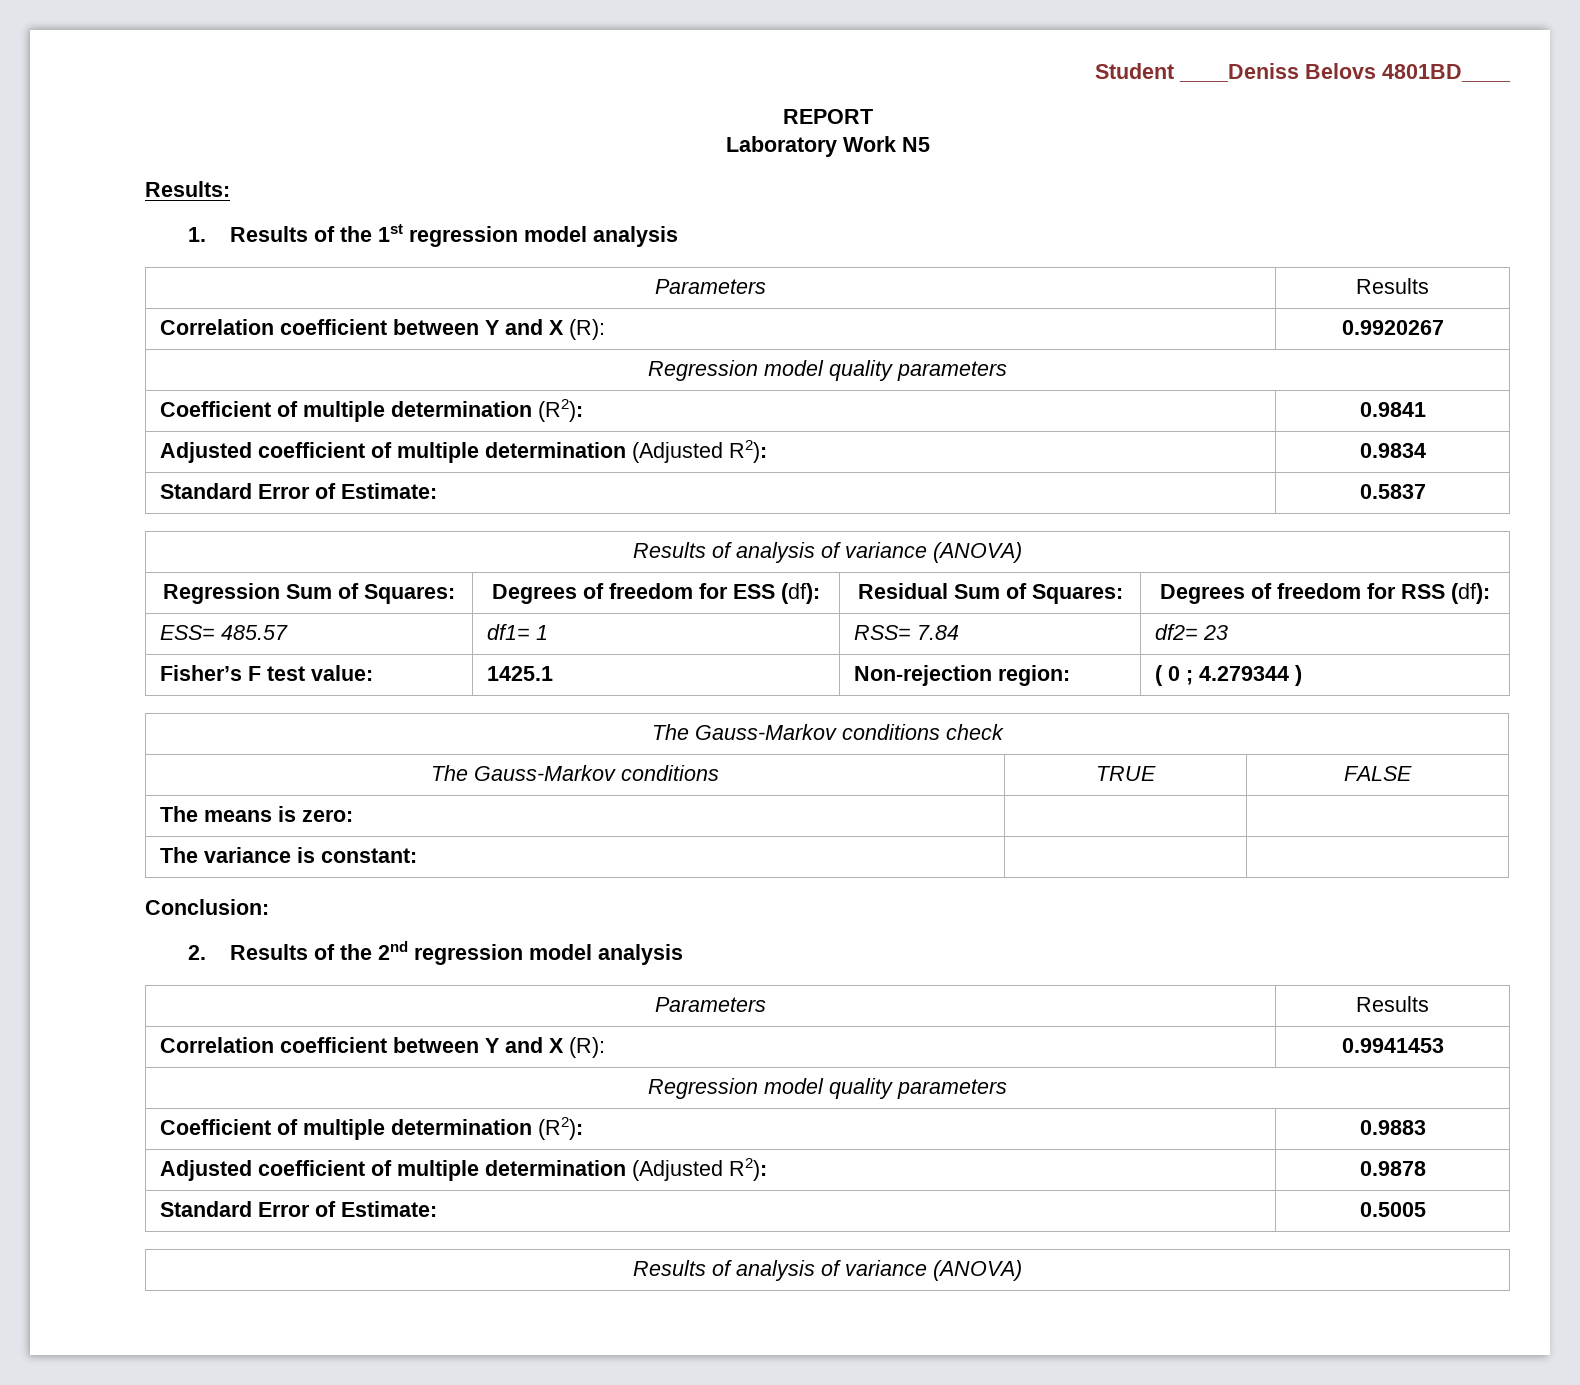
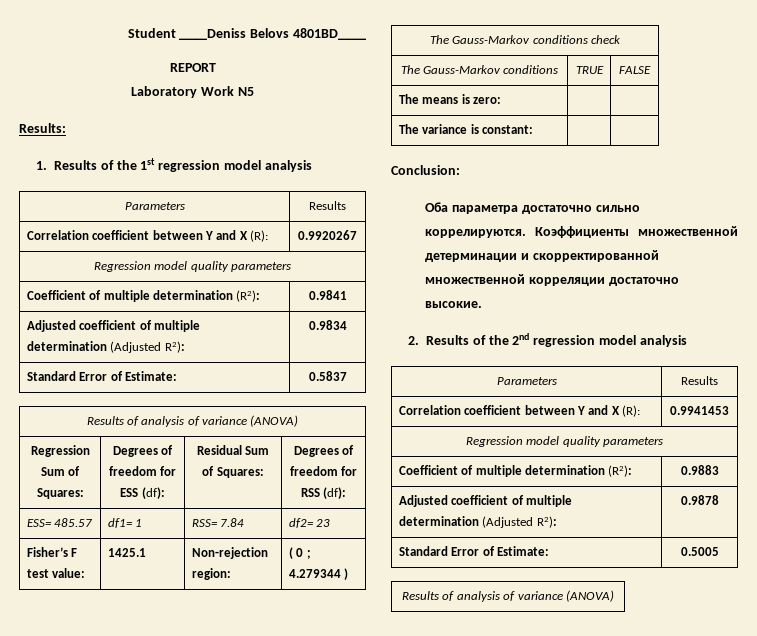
(269, 907) none -> [425,202,640,214] [425,226,738,238] [425,250,659,262] [425,274,679,286] [425,301,483,308] // Оба параметра достаточно сильно коррелируются. Коэффициенты множественной детерминации и скорректированной множественной корреляции достаточно высокие.

